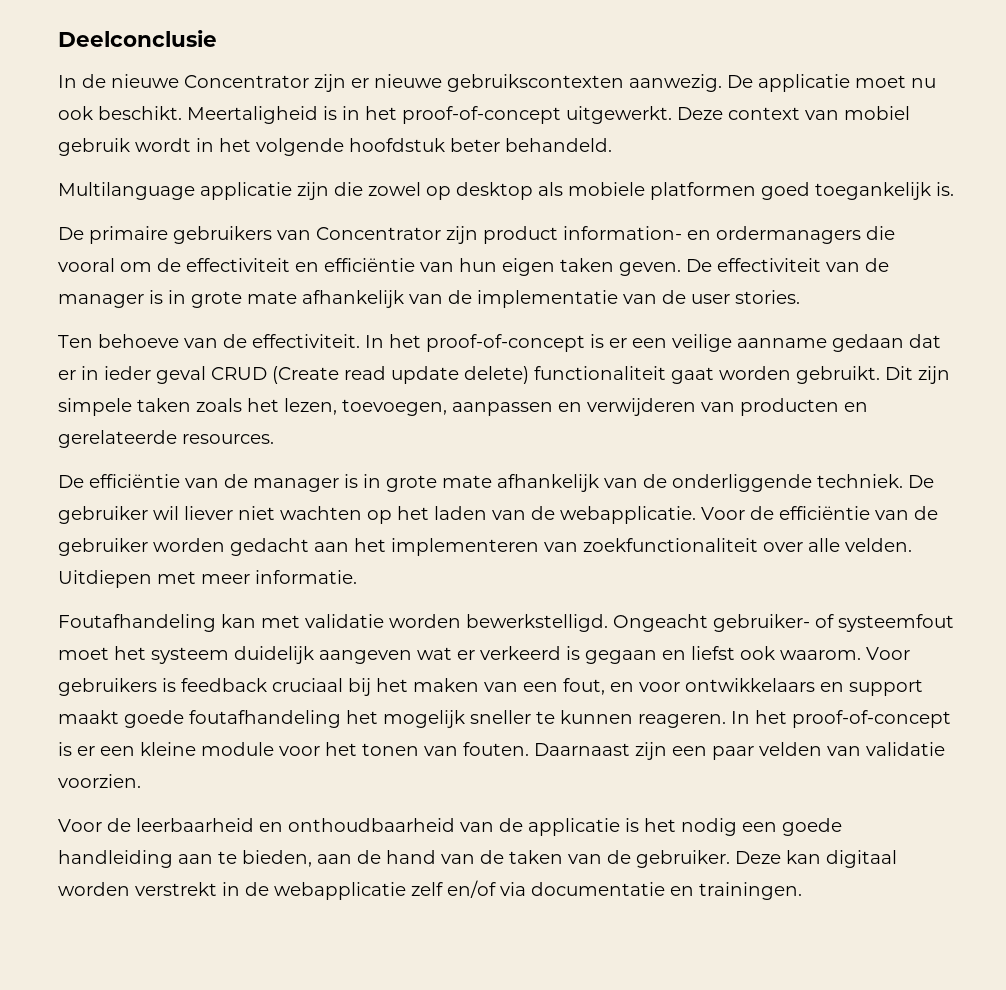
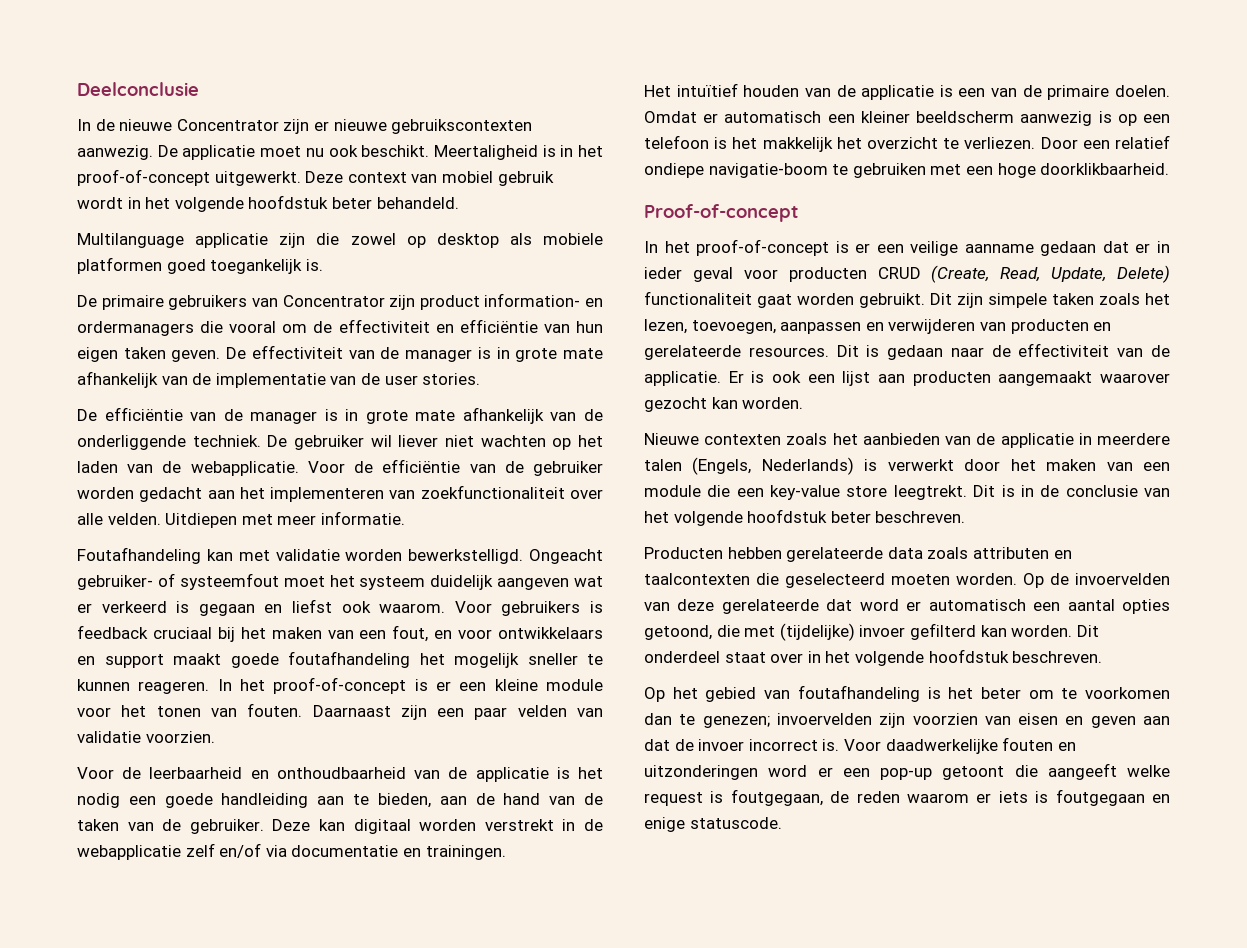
[58,334,941,352] [58,366,950,384] [58,398,868,416] [58,430,274,448] // Ten behoeve van de effectiviteit. In het proof-of-concept is er een veilige aanname gedaan dat er in ieder geval CRUD (Create read update delete) functionaliteit gaat worden gebruikt. Dit zijn simpele taken zoals het lezen, toevoegen, aanpassen en verwijderen van producten en gerelateerde resources. -> (481, 379) none
(802, 891) none -> [644,83,1170,100] [644,111,1170,126] [644,135,1170,152] [644,163,1170,178] [644,204,799,222] [644,239,1170,256] [644,265,1170,283] [644,291,1170,308] [644,319,1112,334] [644,343,1170,360] [644,371,1170,386] [644,397,804,412] [644,433,1170,448] [644,457,1170,475] [644,485,1170,500] [644,509,966,526] [644,547,1072,562] [644,573,1170,588] [644,599,1170,614] [644,623,1099,641] [644,649,1103,666] [644,685,1170,702] [644,713,1170,728] [644,737,1076,754] [644,763,1170,780] [644,789,1170,806] [644,817,782,832] // Het intuïtief houden van de applicatie is een van de primaire doelen. Omdat er automatisch een kleiner beeldscherm aanwezig is op een telefoon is het makkelijk het overzicht te verliezen. Door een relatief ondiepe navigatie-boom te gebruiken met een hoge doorklikbaarheid. // Proof-of-concept // In het proof-of-concept is er een veilige aanname gedaan dat er in ieder geval voor producten CRUD (Create, Read, Update, Delete) functionaliteit gaat worden gebruikt. Dit zijn simpele taken zoals het lezen, toevoegen, aanpassen en verwijderen van producten en gerelateerde resources. Dit is gedaan naar de effectiviteit van de applicatie. Er is ook een lijst aan producten aangemaakt waarover gezocht kan worden. // Nieuwe contexten zoals het aanbieden van de applicatie in meerdere talen (Engels, Nederlands) is verwerkt door het maken van een module die een key-value store leegtrekt. Dit is in de conclusie van het volgende hoofdstuk beter beschreven. // Producten hebben gerelateerde data zoals attributen en taalcontexten die geselecteerd moeten worden. Op de invoervelden van deze gerelateerde dat word er automatisch een aantal opties getoond, die met (tijdelijke) invoer gefilterd kan worden. Dit onderdeel staat over in het volgende hoofdstuk beschreven. // Op het gebied van foutafhandeling is het beter om te voorkomen dan te genezen; invoervelden zijn voorzien van eisen en geven aan dat de invoer incorrect is. Voor daadwerkelijke fouten en uitzonderingen word er een pop-up getoont die aangeeft welke request is foutgegaan, de reden waarom er iets is foutgegaan en enige statuscode.

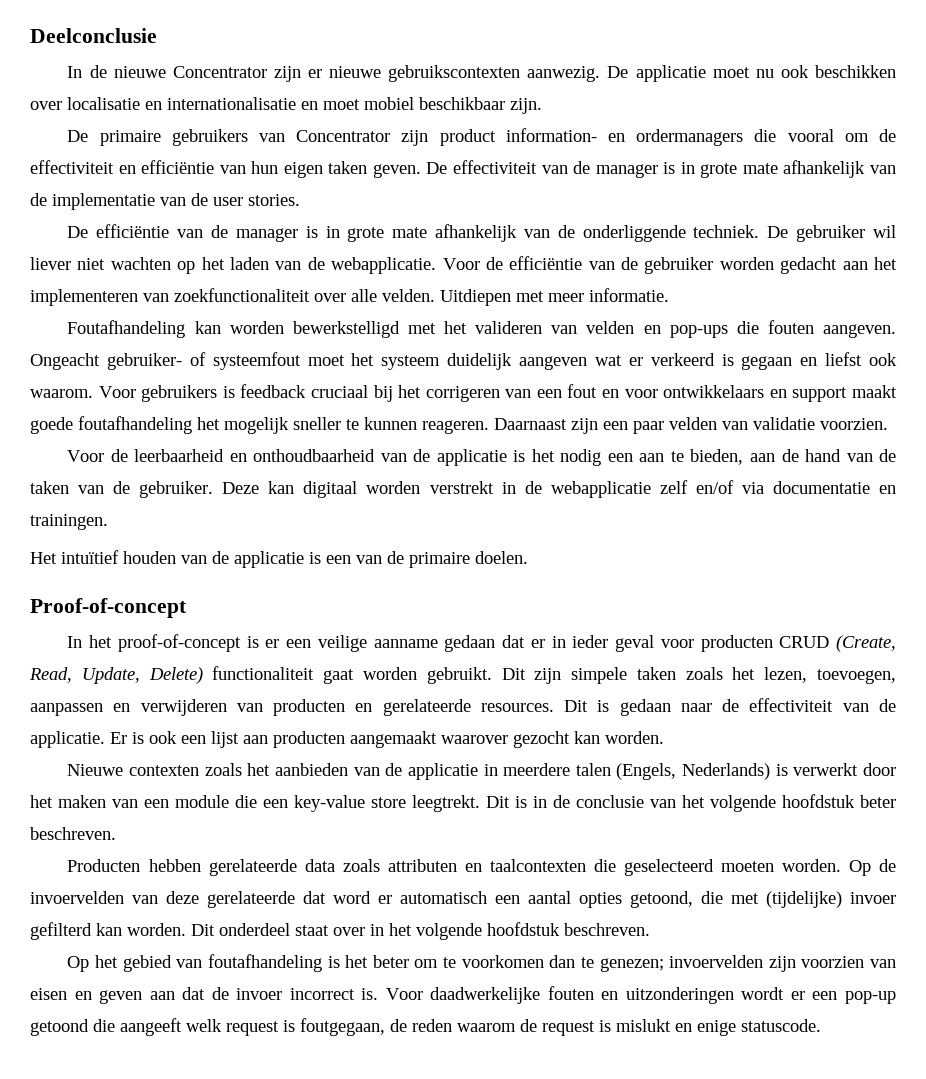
[361,145,603,160] [77,169,554,186] [77,195,459,212] [77,233,603,248] [77,257,323,274] beschikt. Meertaligheid is in het proof-of-concept uitgewerkt. Deze context van mobiel gebruik wordt in het volgende hoofdstuk beter behandeld. // Multilanguage applicatie zijn die zowel op desktop als mobiele platformen goed toegankelijk is. -> [815,65,897,78] [30,97,542,114] beschikken over localisatie en internationalisatie en moet mobiel beschikbaar zijn.
[238,549,524,564] met validatie worden bewerkstelligd. -> [229,320,896,338] worden bewerkstelligd met het valideren van velden en pop-ups die fouten aangeven.
[271,625,429,642] maken van een fout, -> [425,384,598,402] corrigeren van een fout
[217,677,603,694] [77,703,303,717] In het proof-of-concept is er een kleine module voor het tonen van fouten. -> (489, 427) none
[164,793,309,808] goede handleiding -> (633, 457) none
[644,111,1170,126] [644,135,1170,152] [644,163,1170,178] Omdat er automatisch een kleiner beeldscherm aanwezig is op een telefoon is het makkelijk het overzicht te verliezen. Door een relatief ondiepe navigatie-boom te gebruiken met een hoge doorklikbaarheid. -> (528, 557) none
[768,765,808,777] word -> [741,987,785,1000] wordt
[942,766,1005,780] getoont -> [30,1019,89,1036] getoond
[1127,765,1170,777] welke -> [186,1019,222,1032] welk
[976,789,1145,806] er iets is foutgegaan -> [520,1019,671,1036] de request is mislukt

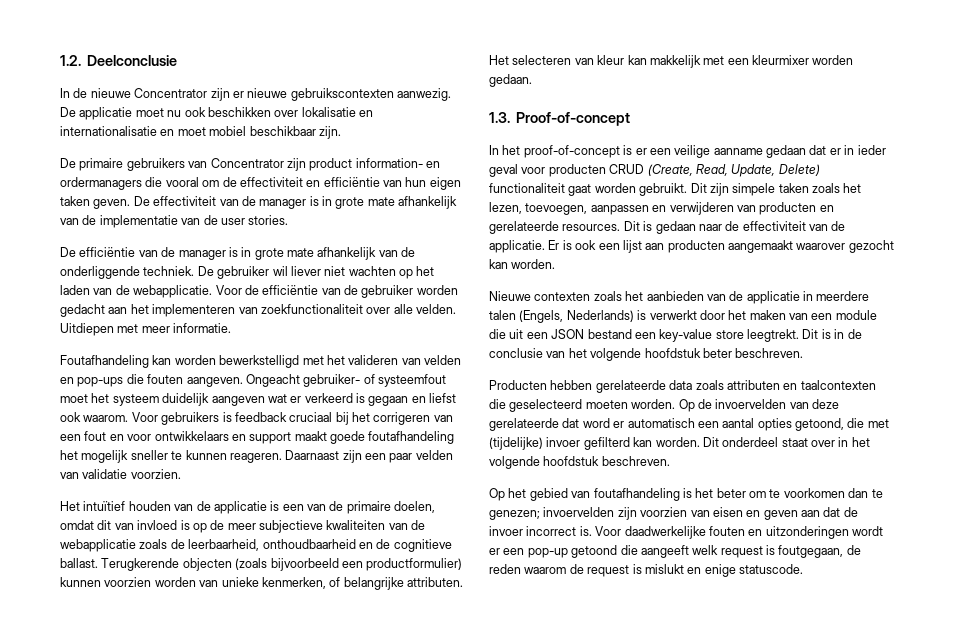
(30, 35) none -> [60,55,81,66] 1.2.
[67,97,140,110] localisatie -> [301,107,356,117] lokalisatie
[67,449,896,466] [30,480,896,498] [30,514,108,530] // Voor de leerbaarheid en onthoudbaarheid van de applicatie is het nodig een aan te bieden, aan de hand van de taken van de gebruiker. Deze kan digitaal worden verstrekt in de webapplicatie zelf en/of via documentatie en trainingen. -> (181, 474) none
[475,551,528,564] doelen. // -> [394,501,436,513] [60,520,426,533] [60,539,452,552] [60,558,463,571] [60,577,463,590] [489,55,854,68] [489,74,532,87] [489,112,510,123] doelen, omdat dit van invloed is op de meer subjectieve kwaliteiten van de webapplicatie zoals de leerbaarheid, onthoudbaarheid en de cognitieve ballast. Terugkerende objecten (zoals bijvoorbeeld een productformulier) kunnen voorzien worden van unieke kenmerken, of belangrijke attributen. Het selecteren van kleur kan makkelijk met een kleurmixer worden gedaan. // 1.3.
(257, 801) none -> [509,329,632,339] uit een JSON bestand

